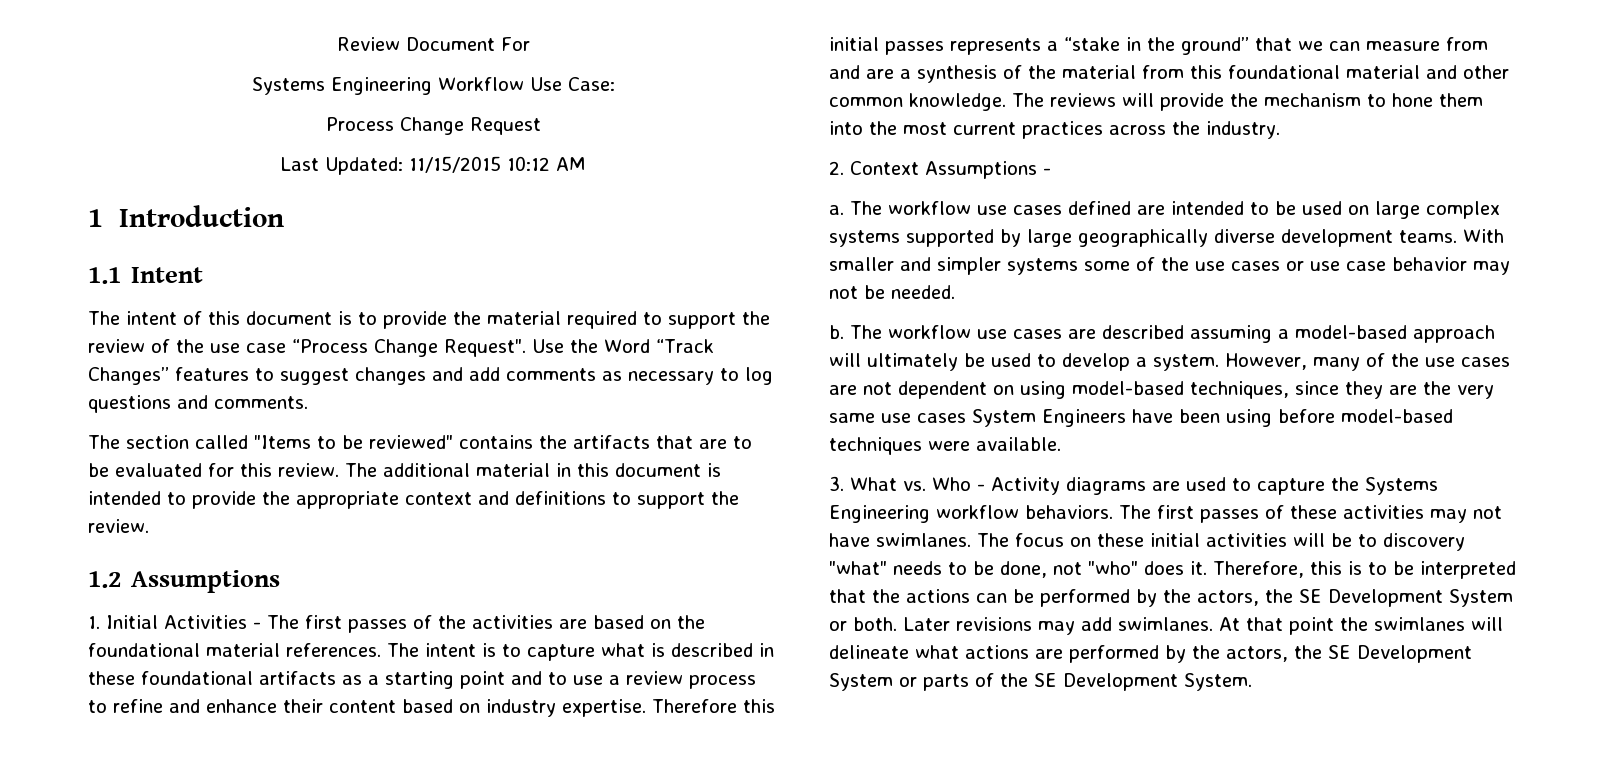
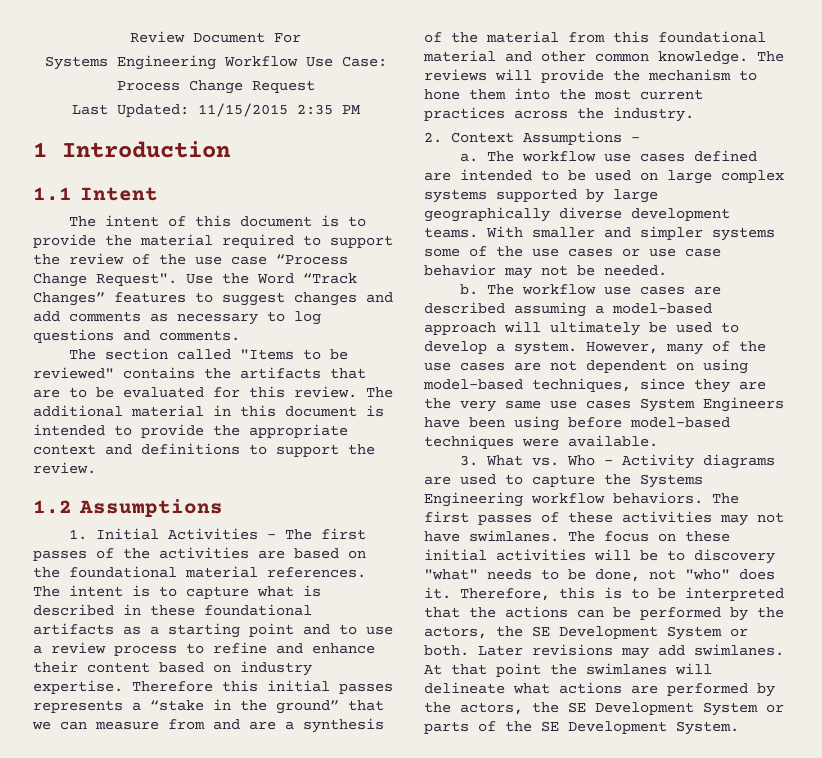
[507,156,586,171] 10:12 AM -> [296,104,361,115] 2:35 PM

